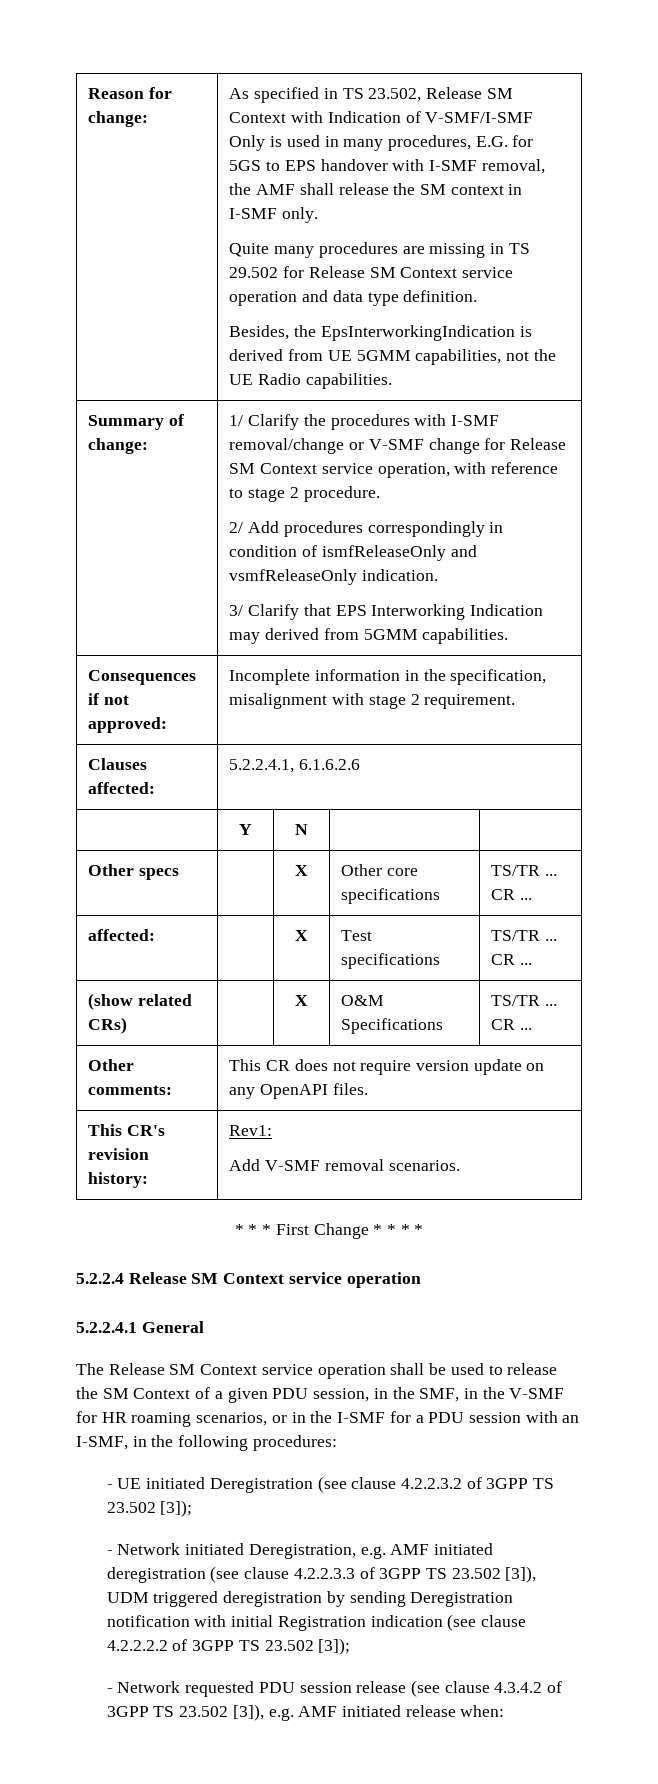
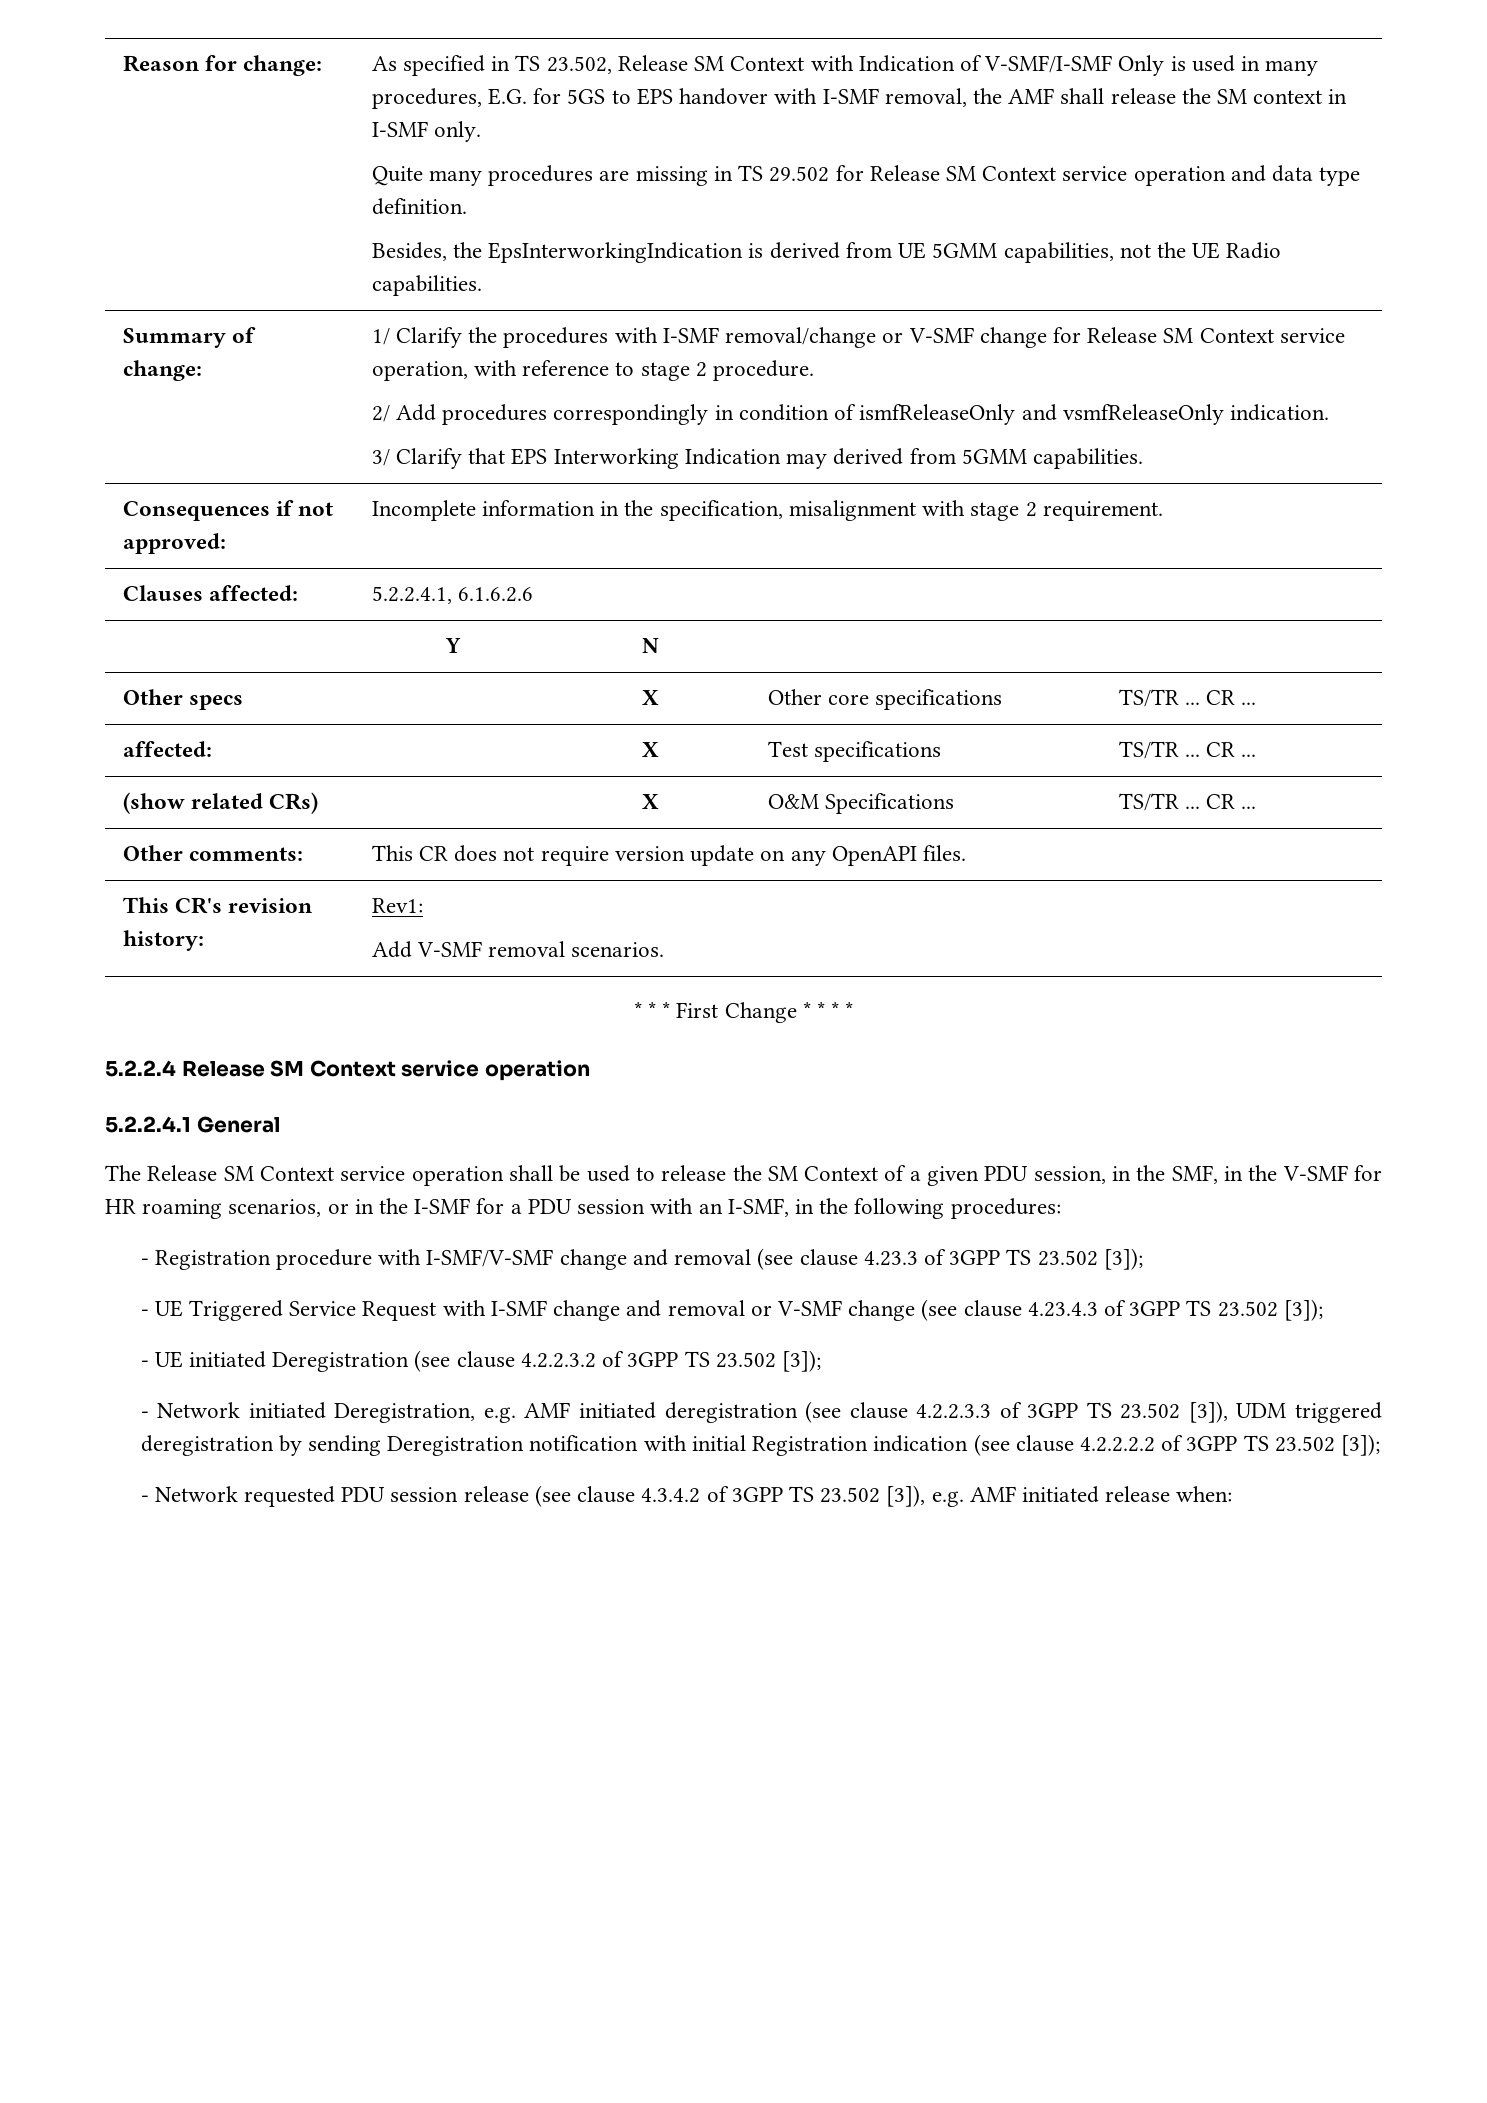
(337, 1443) none -> [140,1248,1143,1270] [140,1299,1323,1321] // - Registration procedure with I-SMF/V-SMF change and removal (see clause 4.23.3 of 3GPP TS 23.502 [3]); // - UE Triggered Service Request with I-SMF change and removal or V-SMF change (see clause 4.23.4.3 of 3GPP TS 23.502 [3]);

